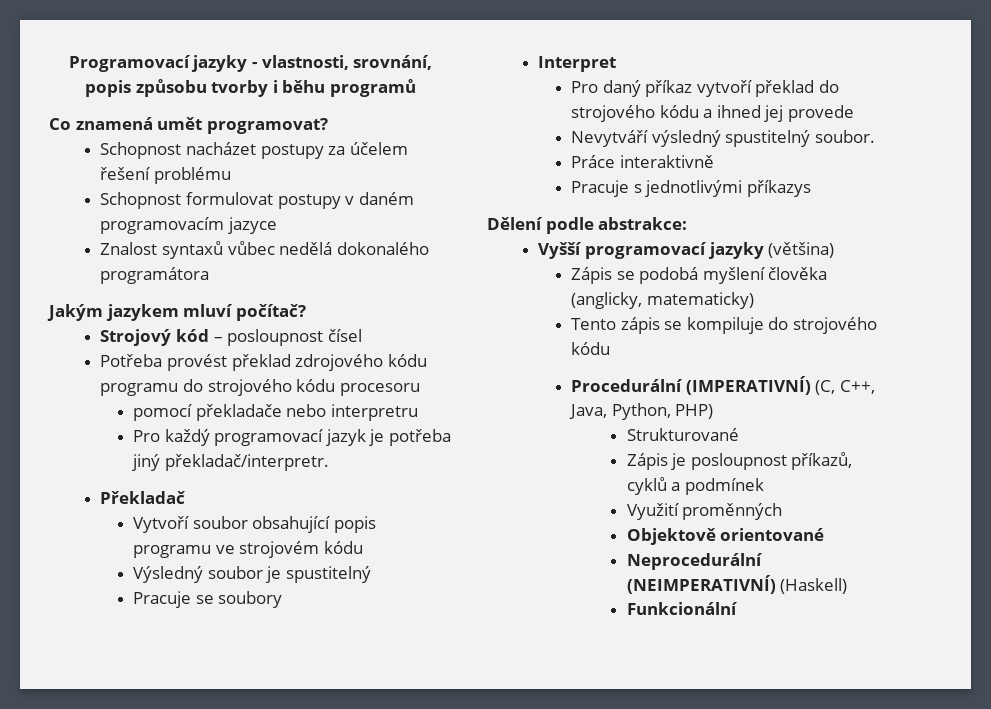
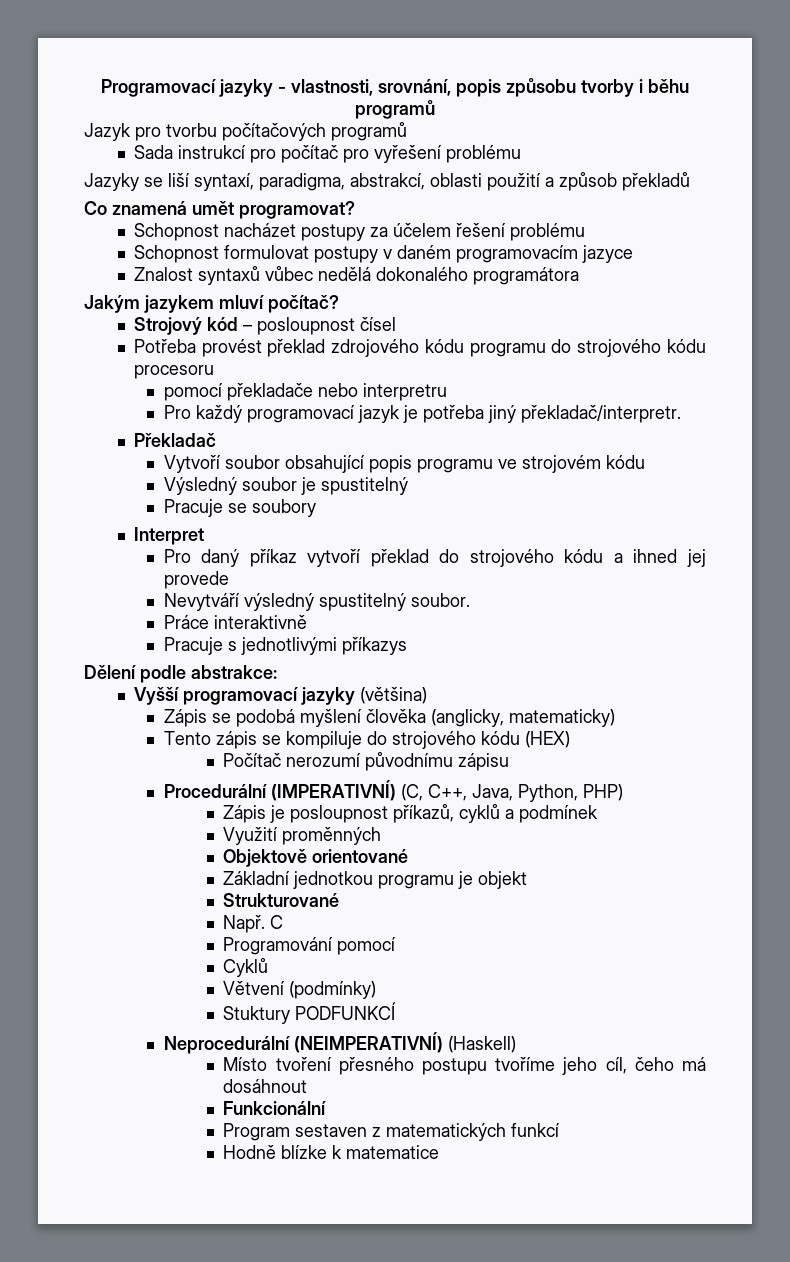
(416, 88) none -> [84,122,407,141] [133,145,521,163] [84,172,690,191] // Jazyk pro tvorbu počítačových programů // Sada instrukcí pro počítač pro vyřešení problému // Jazyky se liší syntaxí, paradigma, abstrakcí, oblasti použití a způsob překladů
(611, 348) none -> [524,731,570,748] [223,752,510,771] (HEX) // Počítač nerozumí původnímu zápisu
[626,428,739,441] // Strukturované -> (623, 792) none
[626,553,762,570] [626,575,848,594] [626,602,737,615] Neprocedurální (NEIMPERATIVNÍ) (Haskell) // Funkcionální -> [223,871,528,889] [223,893,340,907] [223,915,284,933] [223,937,397,955] [223,958,269,977] [223,981,377,999] [223,1002,397,1024] [163,1032,516,1054] [223,1057,706,1075] [223,1079,308,1093] [223,1101,327,1115] [223,1123,561,1141] [223,1145,440,1159] Základní jednotkou programu je objekt // Strukturované // Např. C // Programování pomocí // Cyklů // Větvení (podmínky) // Stuktury PODFUNKCÍ // Neprocedurální (NEIMPERATIVNÍ) (Haskell) // Místo tvoření přesného postupu tvoříme jeho cíl, čeho má dosáhnout // Funkcionální // Program sestaven z matematických funkcí // Hodně blízke k matematice

